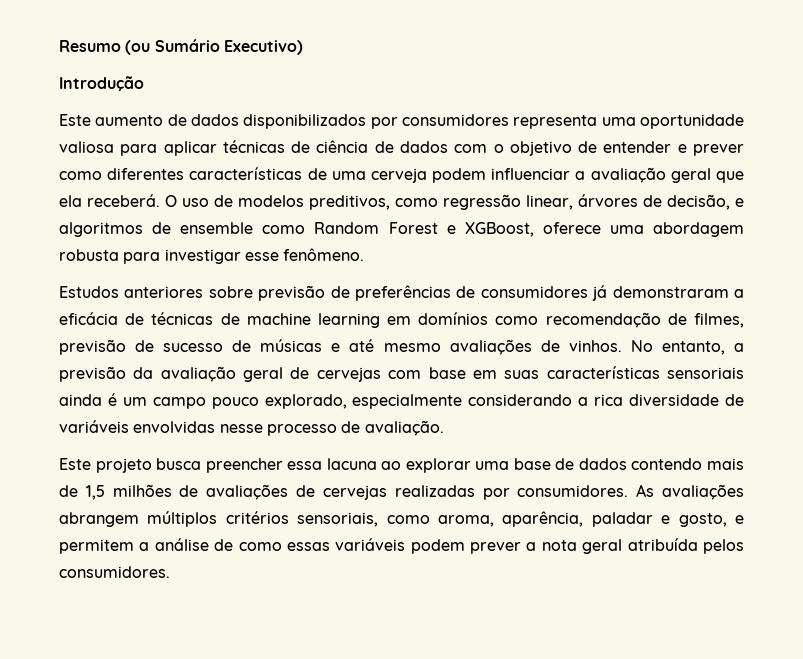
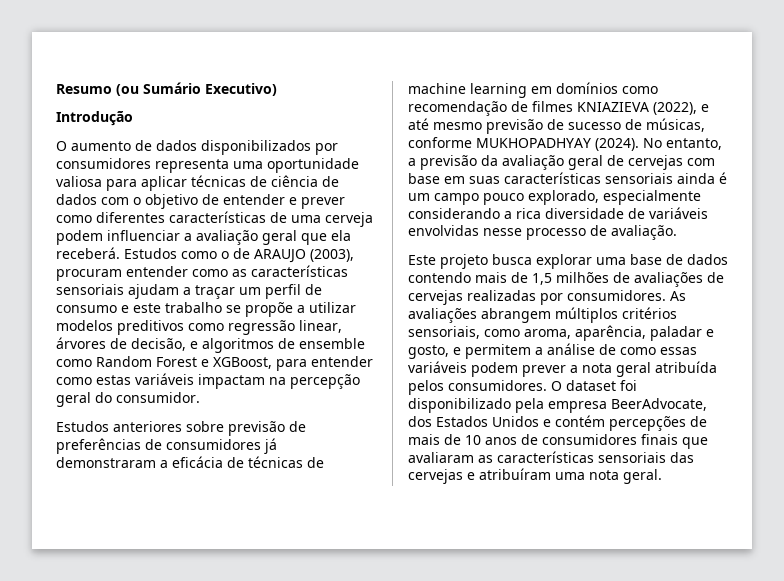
[59,114,91,126] Este -> [56,141,67,151] O
[165,195,390,210] O uso de modelos preditivos, -> [124,248,354,263] [56,265,348,281] [56,284,322,299] [56,302,356,317] [56,320,184,335] Estudos como o de ARAUJO (2003), procuram entender como as características sensoriais ajudam a traçar um perfil de consumo e este trabalho se propõe a utilizar modelos preditivos
[542,222,745,237] [59,248,365,264] oferece uma abordagem robusta para investigar esse fenômeno. -> [276,356,373,371] [56,373,360,389] [56,392,200,407] para entender como estas variáveis impactam na percepção geral do consumidor.
[694,313,744,328] [59,339,622,355] filmes, previsão de sucesso de músicas e até mesmo avaliações de vinhos. -> [532,101,709,115] [408,118,705,134] [408,137,639,151] filmes KNIAZIEVA (2022), e até mesmo previsão de sucesso de músicas, conforme MUKHOPADHYAY (2024).
[205,458,402,473] preencher essa lacuna ao -> (532, 259) none
(170, 572) none -> [551,380,637,391] [408,398,707,413] [408,415,707,431] [408,434,708,449] [408,451,694,463] [408,468,662,484] O dataset foi disponibilizado pela empresa BeerAdvocate, dos Estados Unidos e contém percepções de mais de 10 anos de consumidores finais que avaliaram as características sensoriais das cervejas e atribuíram uma nota geral.

